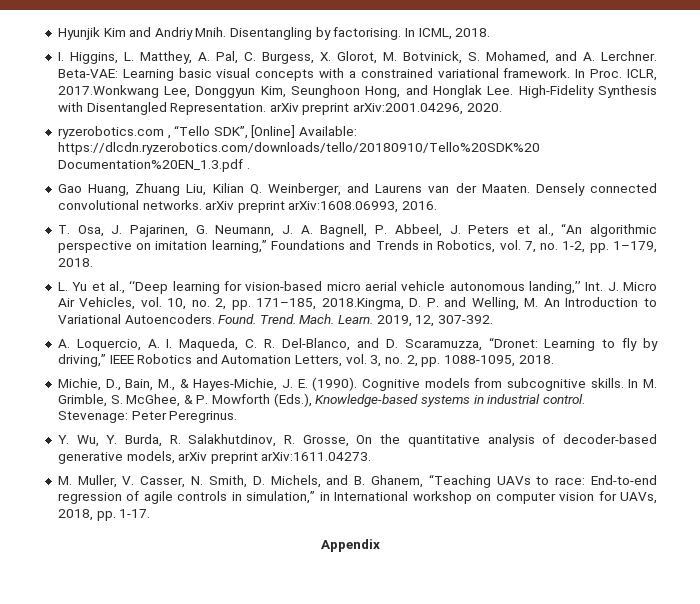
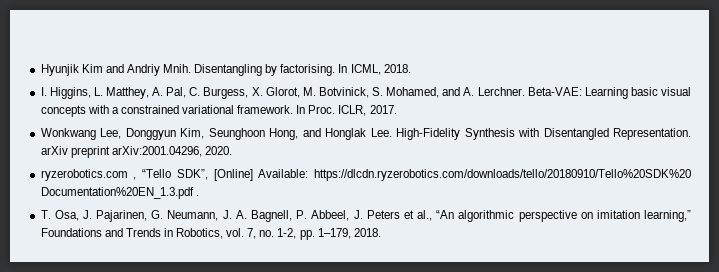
[57,85,159,98] 2017.Wonkwang -> [369,105,397,114] [40,128,96,140] 2017. // Wonkwang
[57,183,657,196] [57,200,438,213] // Gao Huang, Zhuang Liu, Kilian Q. Weinberger, and Laurens van der Maaten. Densely connected convolutional networks. arXiv preprint arXiv:1608.06993, 2016. -> (199, 195) none
[57,280,658,294] [57,297,657,310] [57,314,494,327] [57,337,658,351] [57,354,554,367] [57,377,657,391] [57,393,585,407] [57,411,238,423] [57,434,657,447] [57,451,372,464] [57,474,657,488] [57,491,657,504] [57,509,151,521] [320,539,380,552] // L. Yu et al., ‘‘Deep learning for vision-based micro aerial vehicle autonomous landing,’’ Int. J. Micro Air Vehicles, vol. 10, no. 2, pp. 171–185, 2018.Kingma, D. P. and Welling, M. An Introduction to Variational Autoencoders. Found. Trend. Mach. Learn. 2019, 12, 307-392. // A. Loquercio, A. I. Maqueda, C. R. Del-Blanco, and D. Scaramuzza, “Dronet: Learning to fly by driving,” IEEE Robotics and Automation Letters, vol. 3, no. 2, pp. 1088-1095, 2018. // Michie, D., Bain, M., & Hayes-Michie, J. E. (1990). Cognitive models from subcognitive skills. In M. Grimble, S. McGhee, & P. Mowforth (Eds.), Knowledge-based systems in industrial control. Stevenage: Peter Peregrinus. // Y. Wu, Y. Burda, R. Salakhutdinov, R. Grosse, On the quantitative analysis of decoder-based generative models, arXiv preprint arXiv:1611.04273. // M. Muller, V. Casser, N. Smith, D. Michels, and B. Ghanem, “Teaching UAVs to race: End-to-end regression of agile controls in simulation,” in International workshop on computer vision for UAVs, 2018, pp. 1-17. // Appendix -> (381, 232) none

